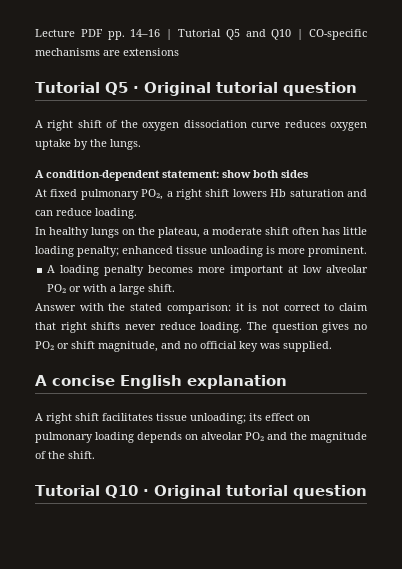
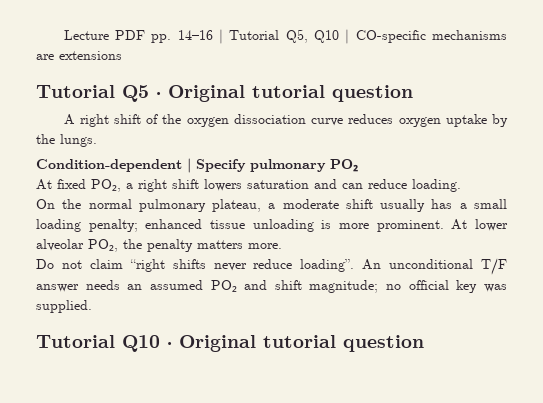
[225,29,266,40] Q5 and -> [285,29,308,43] Q5,
[35,170,308,181] A condition-dependent statement: show both sides -> [36,158,358,173] Condition-dependent | Specify pulmonary PO₂
[80,189,139,200] pulmonary -> (86, 184) none
[270,189,287,197] Hb -> (242, 185) none
[35,227,367,238] In healthy lungs on the plateau, a moderate shift often has little -> [36,199,507,212] On the normal pulmonary plateau, a moderate shift usually has a small
[47,265,369,276] [47,284,176,295] [35,303,368,314] [35,322,367,333] [35,341,181,352] // A loading penalty becomes more important at low alveolar PO₂ or with a large shift. // Answer with the stated comparison: it is not correct to claim that right shifts never reduce loading. The question gives no PO₂ or shift magnitude, and -> [451,219,509,231] [36,239,282,252] [36,258,507,275] [36,280,379,293] At lower alveolar PO₂, the penalty matters more. // Do not claim “right shifts never reduce loading”. An unconditional T/F answer needs an assumed PO₂ and shift magnitude;
[35,375,287,389] [35,413,310,424] [35,432,367,443] [35,451,95,459] // A concise English explanation // A right shift facilitates tissue unloading; its effect on pulmonary loading depends on alveolar PO₂ and the magnitude of the shift. -> (92, 306) none

